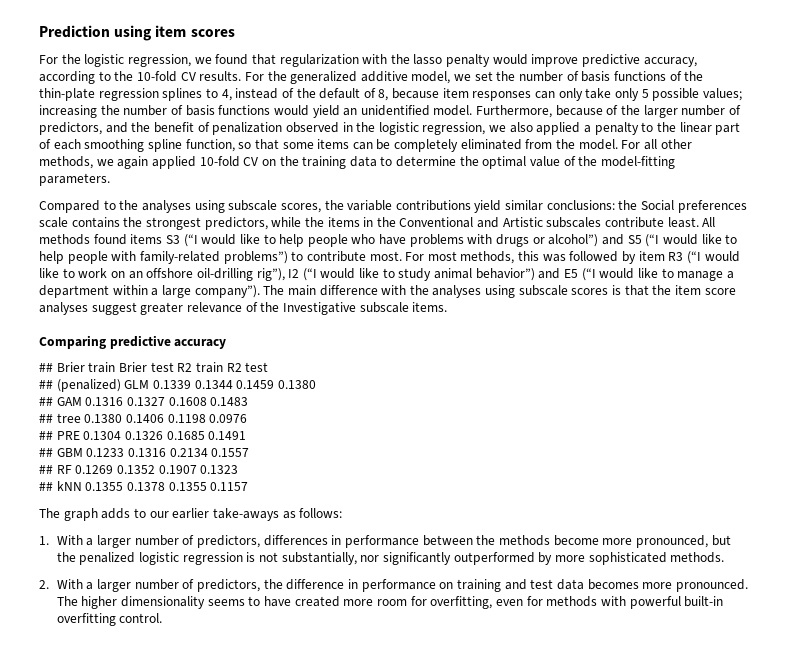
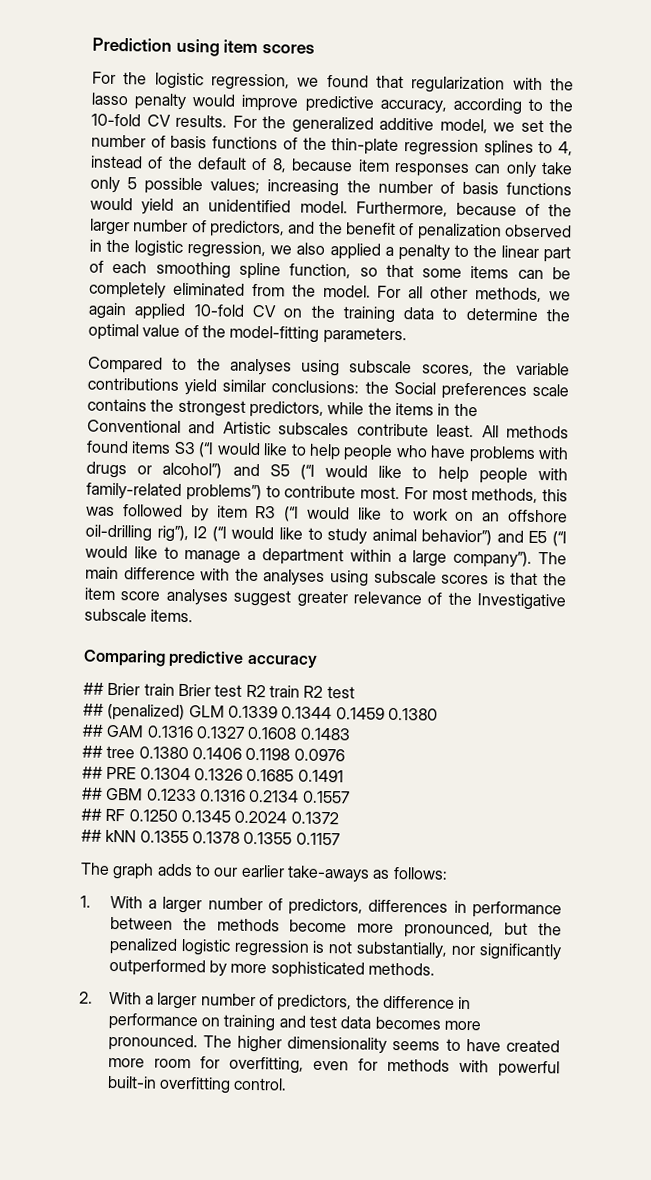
[75,465,239,474] 0.1269 0.1352 0.1907 0.1323 -> [128,809,339,825] 0.1250 0.1345 0.2024 0.1372

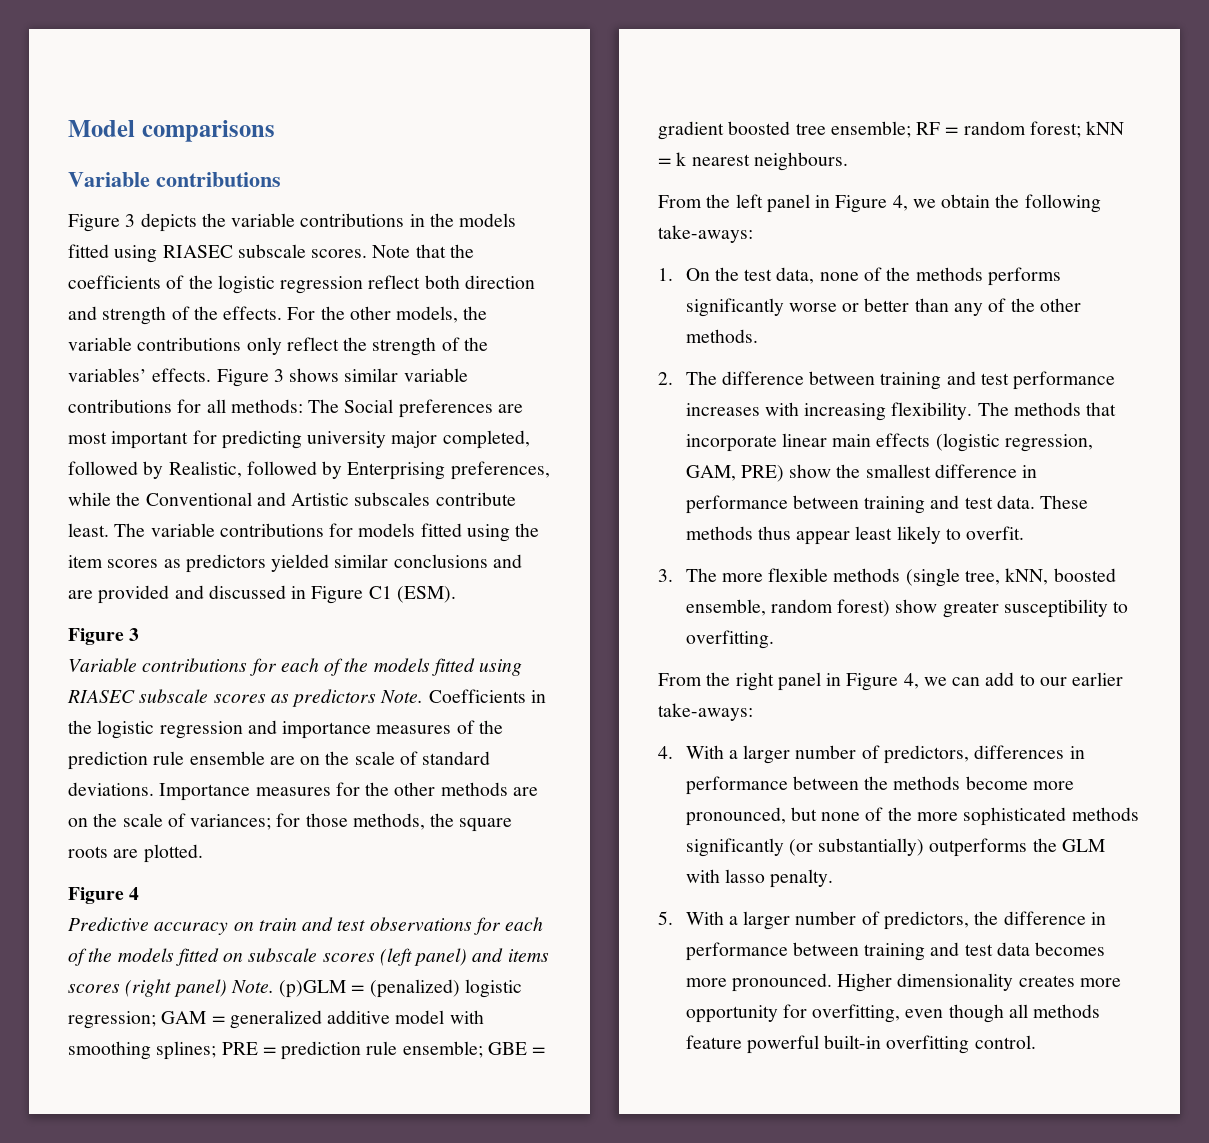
[92,37,315,57] [92,71,574,94] [91,92,573,115] [91,113,573,134] [91,134,573,157] [90,155,574,178] [90,176,572,197] [90,197,572,217] [90,218,572,241] [89,239,571,263] [89,260,572,280] [89,281,572,303] [88,302,571,323] [88,323,407,345] [88,356,570,377] [87,377,570,400] [87,398,451,418] Prediction using item scores // For the logistic regression, we found that regularization with the lasso penalty would improve predictive accuracy, according to the 10-fold CV results. For the generalized additive model, we set the number of basis functions of the thin-plate regression splines to 4, instead of the default of 8, because item responses can only take only 5 possible values; increasing the number of basis functions would yield an unidentified model. Furthermore, because of the larger number of predictors, and the benefit of penalization observed in the logistic regression, we also applied a penalty to the linear part of each smoothing spline function, so that some items can be completely eliminated from the model. For all other methods, we again applied 10-fold CV on the training data to determine the optimal value of the model-fitting parameters. // Compared to the analyses using subscale scores, the variable contributions yield similar conclusions: the Social preferences scale contains the strongest predictors, while the items in -> [68,120,275,142] [68,172,281,187] [68,213,517,232] [68,244,474,263] [68,275,535,294] [68,306,488,325] [68,337,488,356] [68,368,468,387] [68,399,523,418] [68,430,530,449] [68,461,550,480] [68,492,111,506] Model comparisons // Variable contributions // Figure 3 depicts the variable contributions in the models fitted using RIASEC subscale scores. Note that the coefficients of the logistic regression reflect both direction and strength of the effects. For the other models, the variable contributions only reflect the strength of the variables’ effects. Figure 3 shows similar variable contributions for all methods: The Social preferences are most important for predicting university major completed, followed by Realistic, followed by Enterprising preferences, while
[481,425,569,439] [86,440,569,463] [86,461,568,484] [86,482,568,503] [86,504,568,523] [85,524,567,547] [85,545,567,568] [85,566,568,587] [84,587,566,611] [84,608,194,623] [83,649,318,668] [83,682,355,699] [83,703,438,722] [82,724,351,741] [82,745,345,762] [82,766,344,783] [82,787,350,804] [81,808,339,825] [81,829,340,846] [80,862,448,883] [80,895,91,908] All methods found items S3 (“I would like to help people who have problems with drugs or alcohol”) and S5 (“I would like to help people with family-related problems”) to contribute most. For most methods, this was followed by item R3 (“I would like to work on an offshore oil-drilling rig”), I2 (“I would like to study animal behavior”) and E5 (“I would like to manage a department within a large company”). The main difference with the analyses using subscale scores is that the item score analyses suggest greater relevance of the Investigative subscale items. // Comparing predictive accuracy // ## Brier train Brier test R2 train R2 test // ## (penalized) GLM 0.1339 0.1344 0.1459 0.1380 // ## GAM 0.1316 0.1327 0.1608 0.1483 // ## tree 0.1380 0.1406 0.1198 0.0976 // ## PRE 0.1304 0.1326 0.1685 0.1491 // ## GBM 0.1233 0.1316 0.2134 0.1557 // ## RF 0.1250 0.1345 0.2024 0.1372 // ## kNN 0.1355 0.1378 0.1355 0.1157 // The graph adds to our earlier take-aways as follows: // 1. -> [114,523,540,542] [68,554,522,573] [68,585,456,604] [68,628,140,645] [68,658,523,676] [67,689,546,707] [68,720,503,739] [68,751,491,770] [68,782,538,801] [68,813,513,832] [68,844,203,863] [68,887,140,904] [68,917,544,935] [68,948,549,966] [68,979,522,998] [68,1010,484,1029] [68,1041,546,1060] [658,121,1125,140] [658,152,848,171] [658,194,1101,213] [658,225,753,243] [658,267,1061,286] [685,298,1081,317] [685,329,758,343] [658,371,1116,390] [685,402,1117,421] [685,433,1093,452] [685,464,1038,482] [685,495,1089,514] [685,526,1025,545] [658,568,1116,587] [685,599,1129,618] [685,630,774,649] [658,672,1124,691] [658,703,753,721] [658,746,673,759] The variable contributions for models fitted using the item scores as predictors yielded similar conclusions and are provided and discussed in Figure C1 (ESM). // Figure 3 // Variable contributions for each of the models fitted using RIASEC subscale scores as predictors Note. Coefficients in the logistic regression and importance measures of the prediction rule ensemble are on the scale of standard deviations. Importance measures for the other methods are on the scale of variances; for those methods, the square roots are plotted. // Figure 4 // Predictive accuracy on train and test observations for each of the models fitted on subscale scores (left panel) and items scores (right panel) Note. (p)GLM = (penalized) logistic regression; GAM = generalized additive model with smoothing splines; PRE = prediction rule ensemble; GBE = gradient boosted tree ensemble; RF = random forest; kNN = k nearest neighbours. // From the left panel in Figure 4, we obtain the following take-aways: // 1. On the test data, none of the methods performs significantly worse or better than any of the other methods. // 2. The difference between training and test performance increases with increasing flexibility. The methods that incorporate linear main effects (logistic regression, GAM, PRE) show the smallest difference in performance between training and test data. These methods thus appear least likely to overfit. // 3. The more flexible methods (single tree, kNN, boosted ensemble, random forest) show greater susceptibility to overfitting. // From the right panel in Figure 4, we can add to our earlier take-aways: // 4.
[538,923,562,936] [108,937,562,961] [108,958,435,979] [79,991,93,1004] the penalized logistic regression is not substantially, nor significantly outperformed by more sophisticated methods. // 2. -> [821,807,1139,826] [685,838,1105,857] [685,869,834,888] [658,911,673,925] none of the more sophisticated methods significantly (or substantially) outperforms the GLM with lasso penalty. // 5.
[201,1017,221,1027] on -> [792,942,859,956] between
[202,1035,560,1054] [107,1056,489,1074] The higher dimensionality seems to have created more room for overfitting, even for methods with -> [837,973,1121,992] [685,1004,1101,1023] [685,1035,742,1049] Higher dimensionality creates more opportunity for overfitting, even though all methods feature

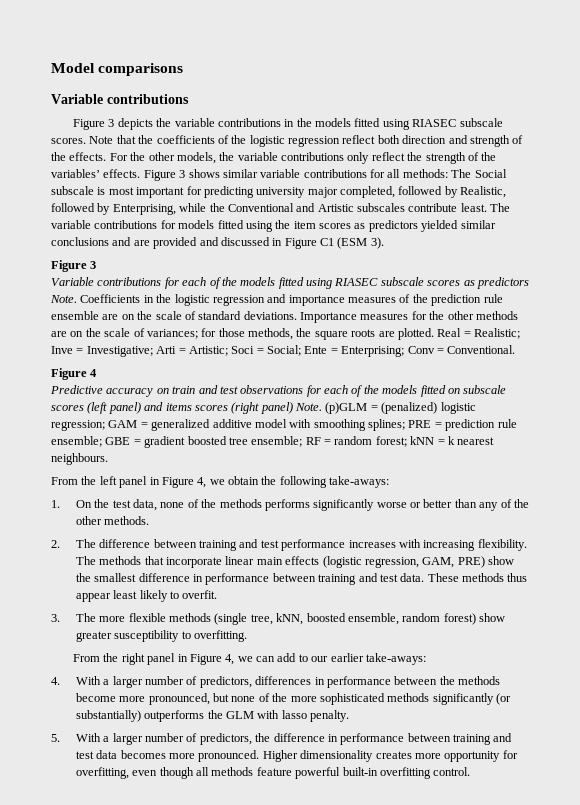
[398,399,523,418] preferences are -> [51,186,106,195] subscale is
[347,461,550,480] Enterprising preferences, -> [112,204,176,215] Enterprising,
[396,586,456,603] (ESM). -> [337,237,384,249] (ESM 3).
(203, 853) none -> [437,328,520,339] [51,345,516,357] Real = Realistic; Inve = Investigative; Arti = Artistic; Soci = Social; Ente = Enterprising; Conv = Conventional.

